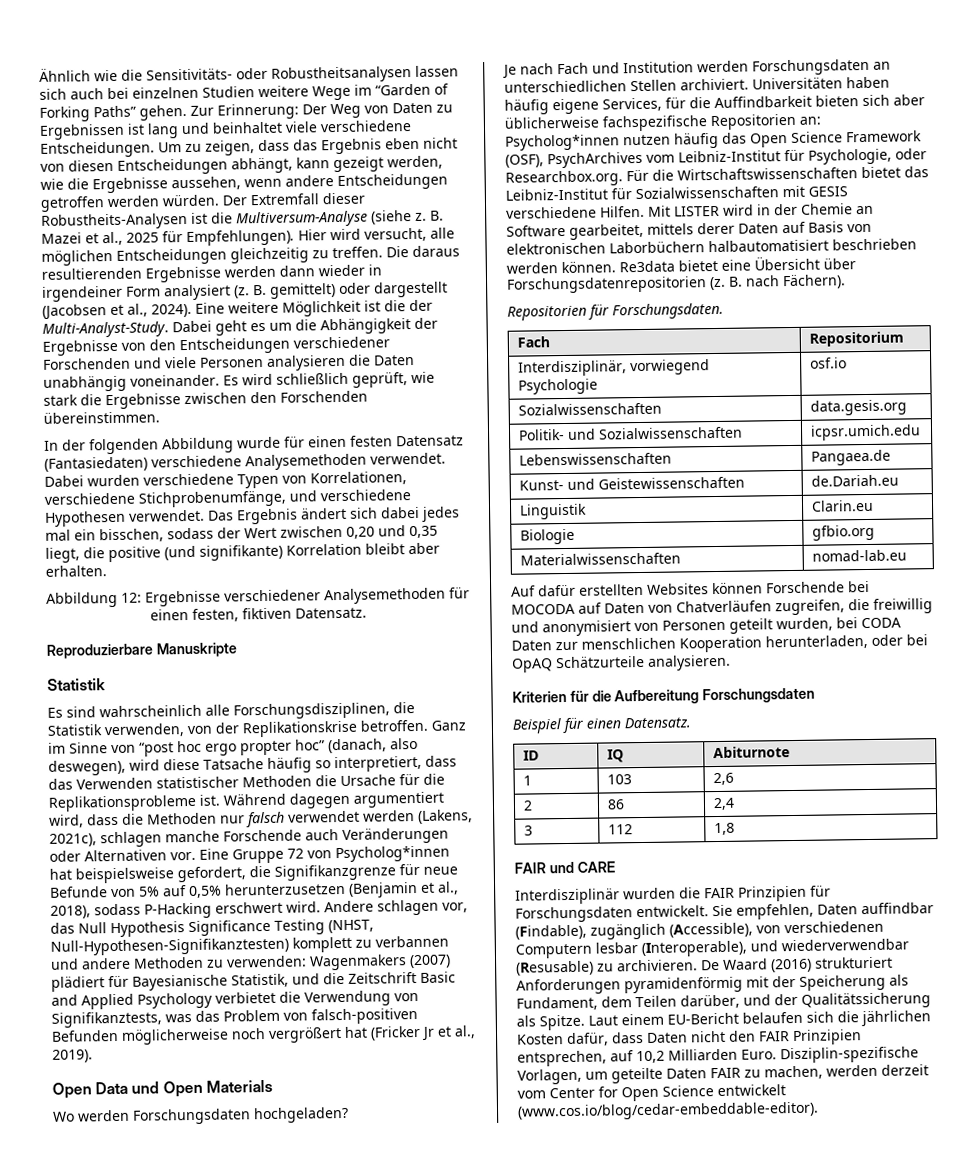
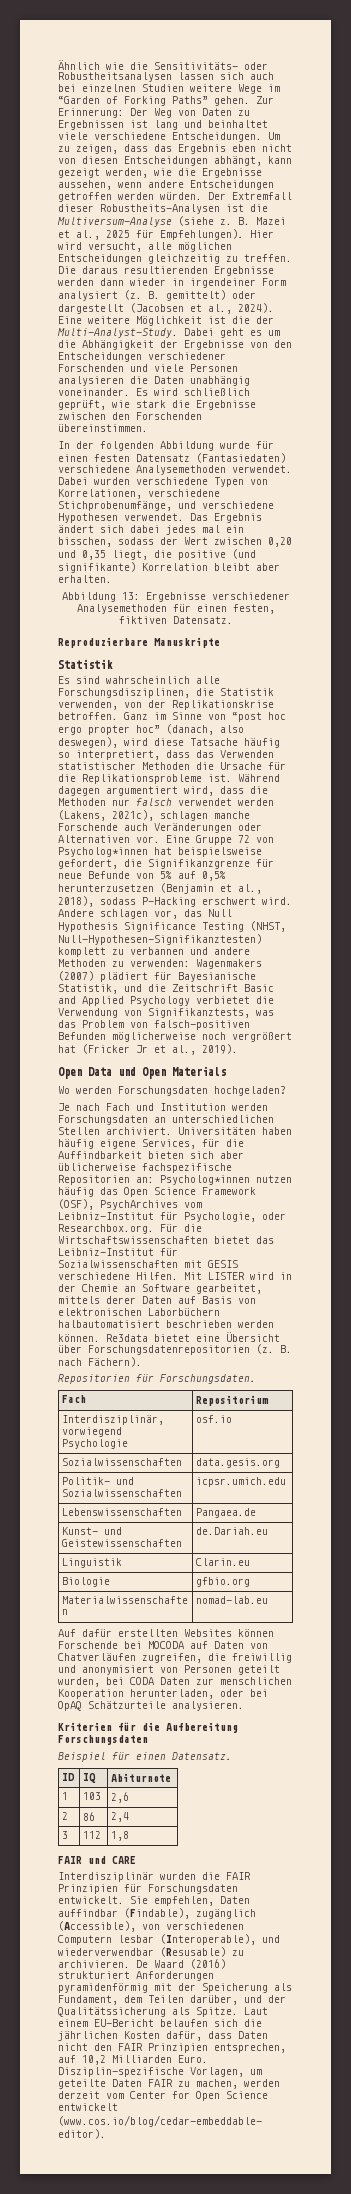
[121,592,142,603] 12: -> [121,592,140,600] 13:

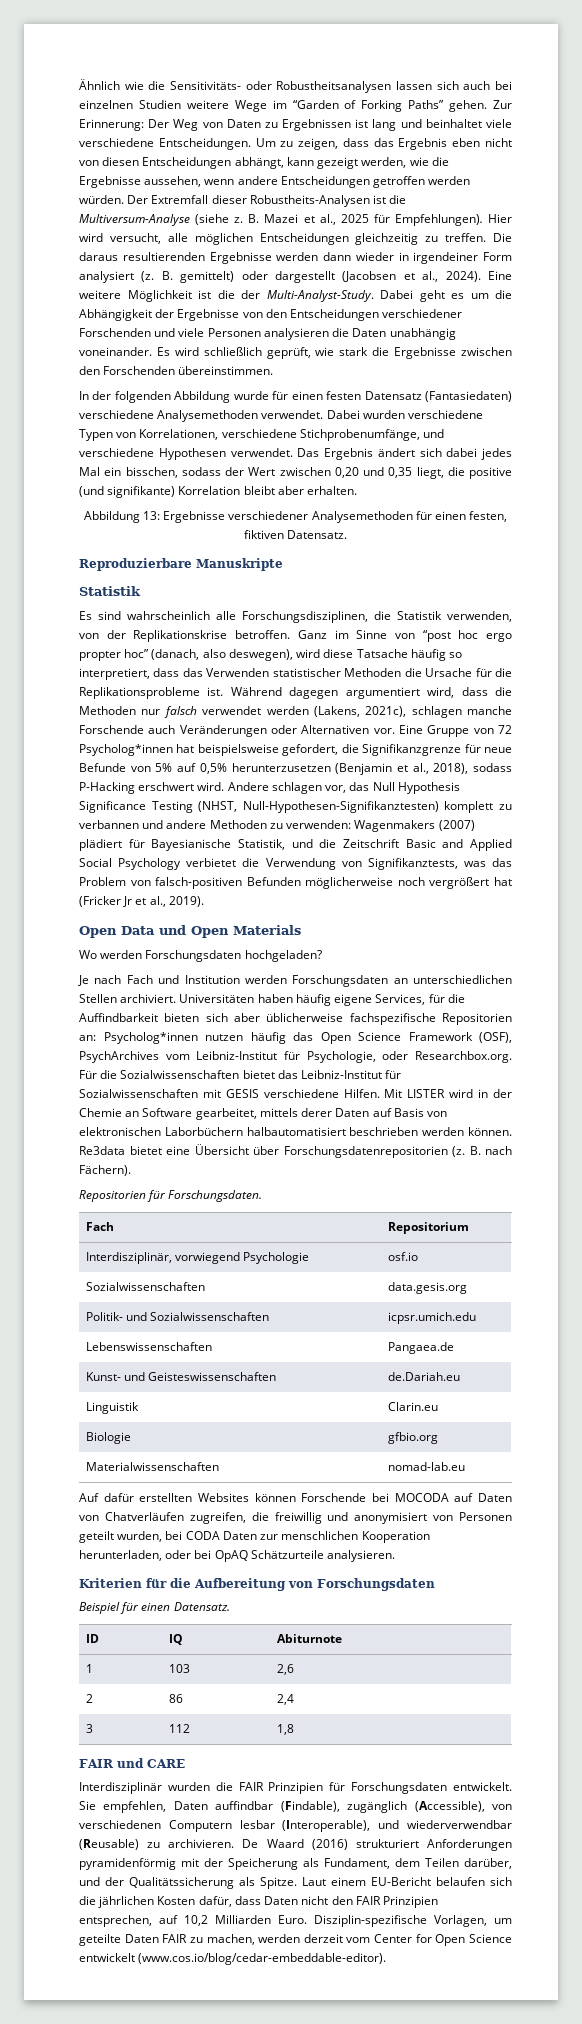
[202,525,220,533] mal -> [79,467,100,476] Mal
[238,835,274,843] 72 von -> [473,725,512,734] von 72
(124, 1001) none -> [79,858,112,867] Social
[58,1236,208,1244] Wirtschaftswissenschaften -> [120,1070,240,1079] Sozialwissenschaften
[62,1539,183,1547] Geistewissenschaften -> [148,1372,277,1381] Geisteswissenschaften
(238, 1727) none -> [288,1581,313,1588] von
[160,1947,226,1957] (Resusable) -> [79,1839,139,1850] (Reusable)

